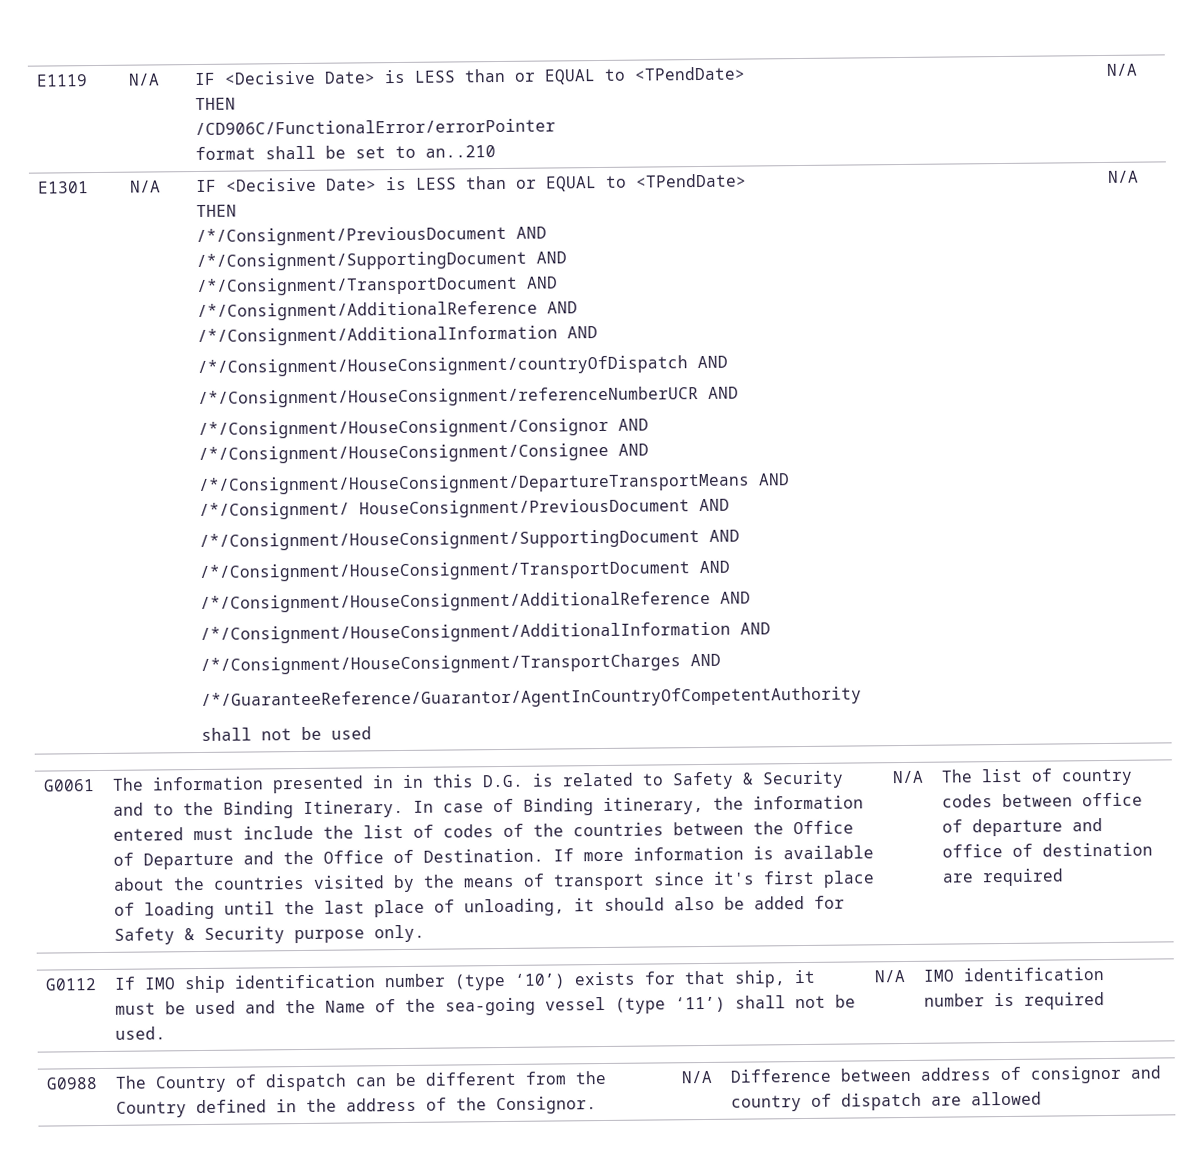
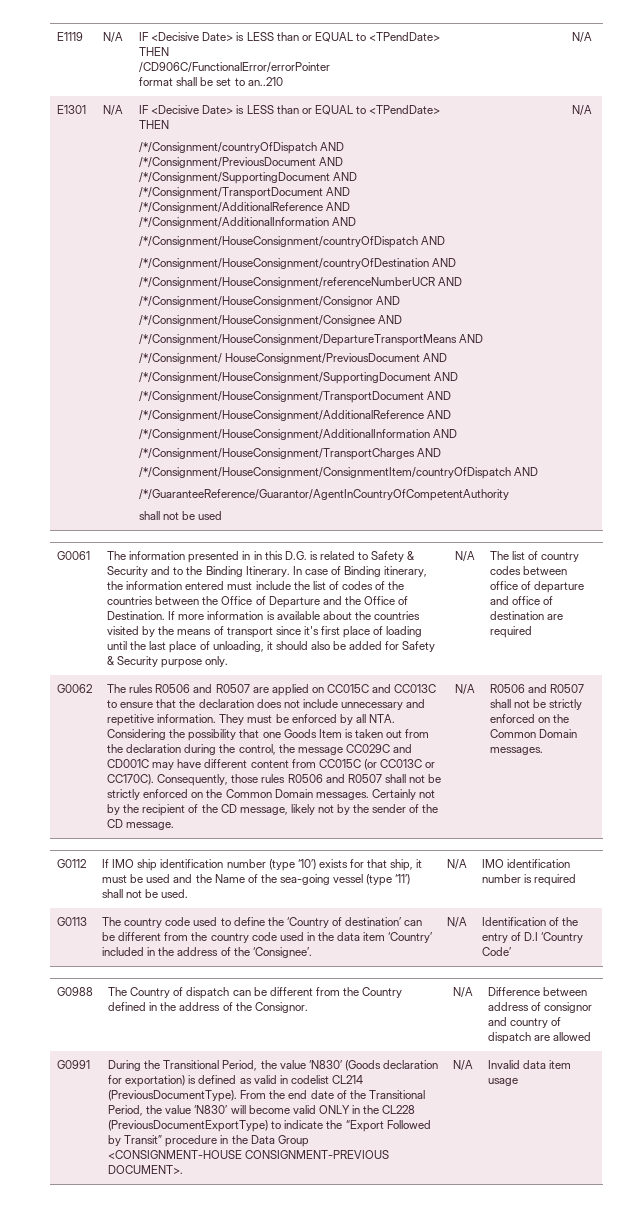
(238, 211) none -> [139,142,345,154] // /*/Consignment/countryOfDispatch AND
(729, 362) none -> [139,258,457,269] // /*/Consignment/HouseConsignment/countryOfDestination AND
(722, 660) none -> [139,467,539,479] // /*/Consignment/HouseConsignment/ConsignmentItem/countryOfDispatch AND
(1065, 877) none -> [57,684,93,693] [107,684,437,696] [107,699,426,710] [107,714,395,726] [107,729,430,741] [107,744,412,755] [107,759,436,770] [107,774,442,786] [107,789,435,800] [107,804,439,816] [107,819,175,830] [455,684,476,695] [490,684,585,693] [490,699,583,710] [490,714,570,723] [490,729,578,738] [490,747,544,755] // G0062 | The rules R0506 and R0507 are applied on CC015C and CC013C to ensure that the declaration does not include unnecessary and repetitive information. They must be enforced by all NTA. Considering the possibility that one Goods Item is taken out from the declaration during the control, the message CC029C and CD001C may have different content from CC015C (or CC013C or CC170C). Consequently, those rules R0506 and R0507 shall not be strictly enforced on the Common Domain messages. Certainly not by the recipient of the CD message, likely not by the sender of the CD message. | N/A | R0506 and R0507 shall not be strictly enforced on the Common Domain messages.
(1106, 1001) none -> [57,917,88,926] [102,917,423,928] [102,932,433,943] [102,947,312,958] [447,917,468,928] [482,917,579,926] [482,932,584,943] [482,947,512,956] // G0113 | The country code used to define the ‘Country of destination’ can be different from the country code used in the data item ‘Country’ included in the address of the ‘Consignee’. | N/A | Identification of the entry of D.I ‘Country Code’
(1043, 1098) none -> [57,1060,91,1069] [108,1060,438,1071] [108,1075,363,1087] [108,1090,425,1102] [108,1105,416,1116] [108,1120,431,1132] [108,1135,309,1147] [108,1150,390,1159] [108,1165,184,1174] [453,1060,474,1071] [488,1060,572,1069] [488,1078,519,1086] // G0991 | During the Transitional Period, the value ‘N830’ (Goods declaration for exportation) is defined as valid in codelist CL214 (PreviousDocumentType). From the end date of the Transitional Period, the value ‘N830’ will become valid ONLY in the CL228 (PreviousDocumentExportType) to indicate the “Export Followed by Transit” procedure in the Data Group <CONSIGNMENT-HOUSE CONSIGNMENT-PREVIOUS DOCUMENT>. | N/A | Invalid data item usage

